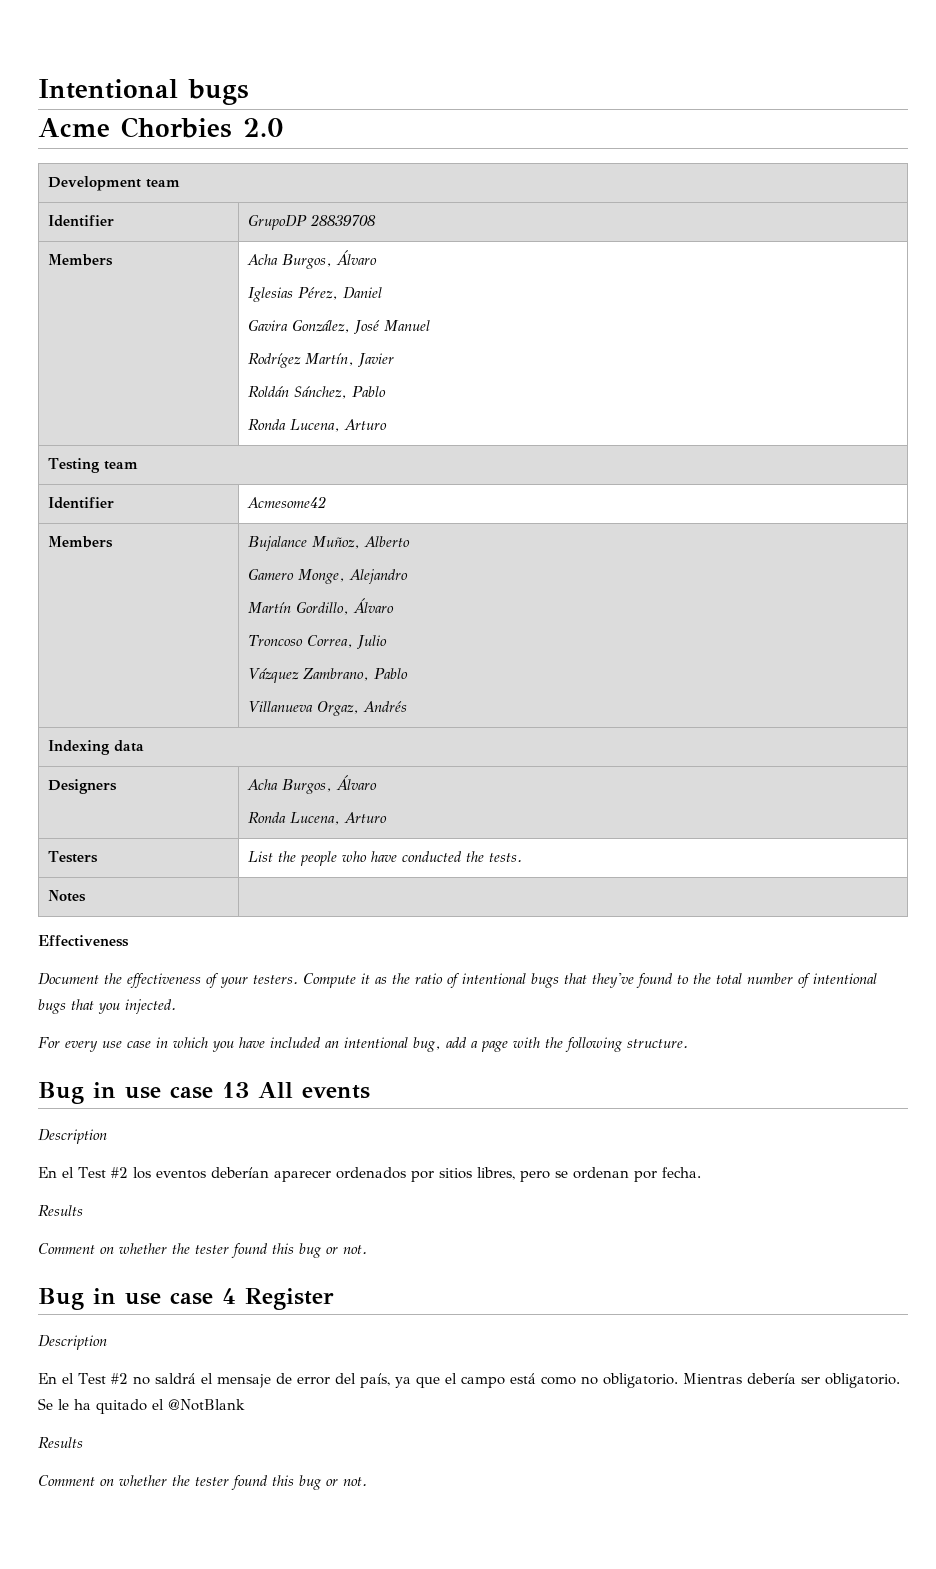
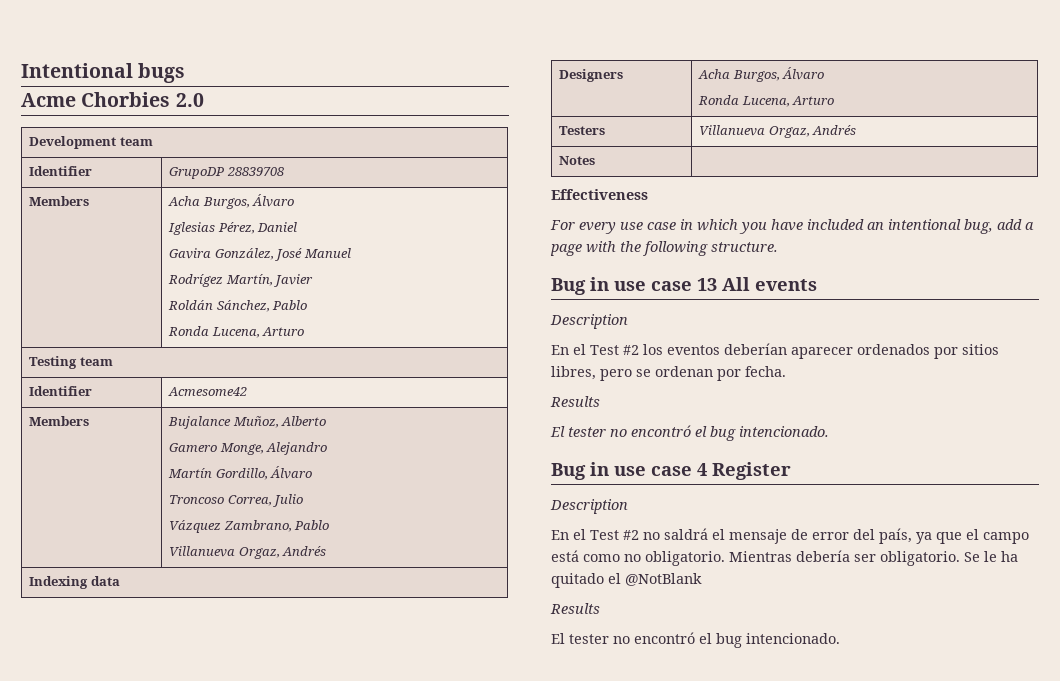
[247,851,522,866] [47,890,86,902] [38,935,129,947] [38,973,877,988] [38,999,176,1014] List the people who have conducted the tests. // Notes | // Effectiveness // Document the effectiveness of your testers. Compute it as the ratio of intentional bugs that they've found to the total number of intentional bugs that you injected. -> [699,125,857,138] [559,156,596,165] [551,189,648,200] Villanueva Orgaz, Andrés // Notes | // Effectiveness
[38,1243,367,1258] Comment on whether the tester found this bug or not. -> [550,425,829,441] El tester no encontró el bug intencionado.
[38,1475,367,1490] Comment on whether the tester found this bug or not. -> [551,632,840,648] El tester no encontró el bug intencionado.

